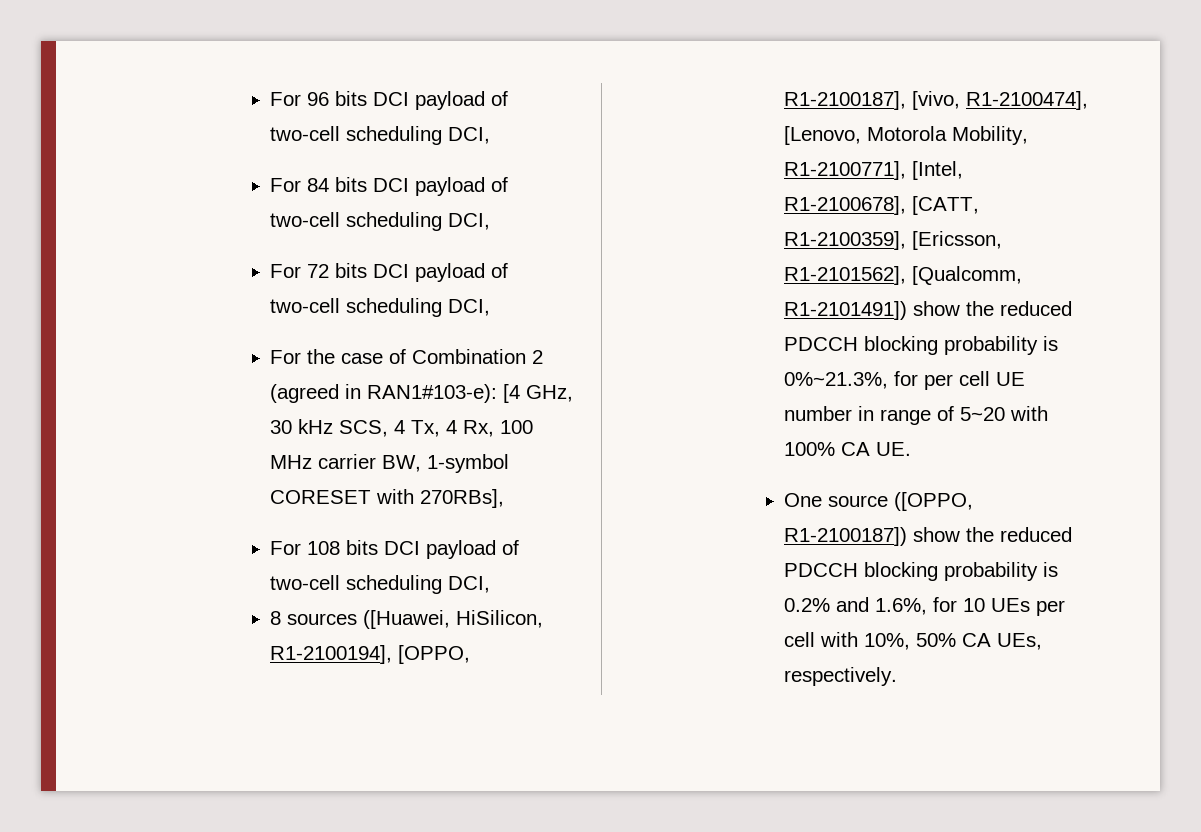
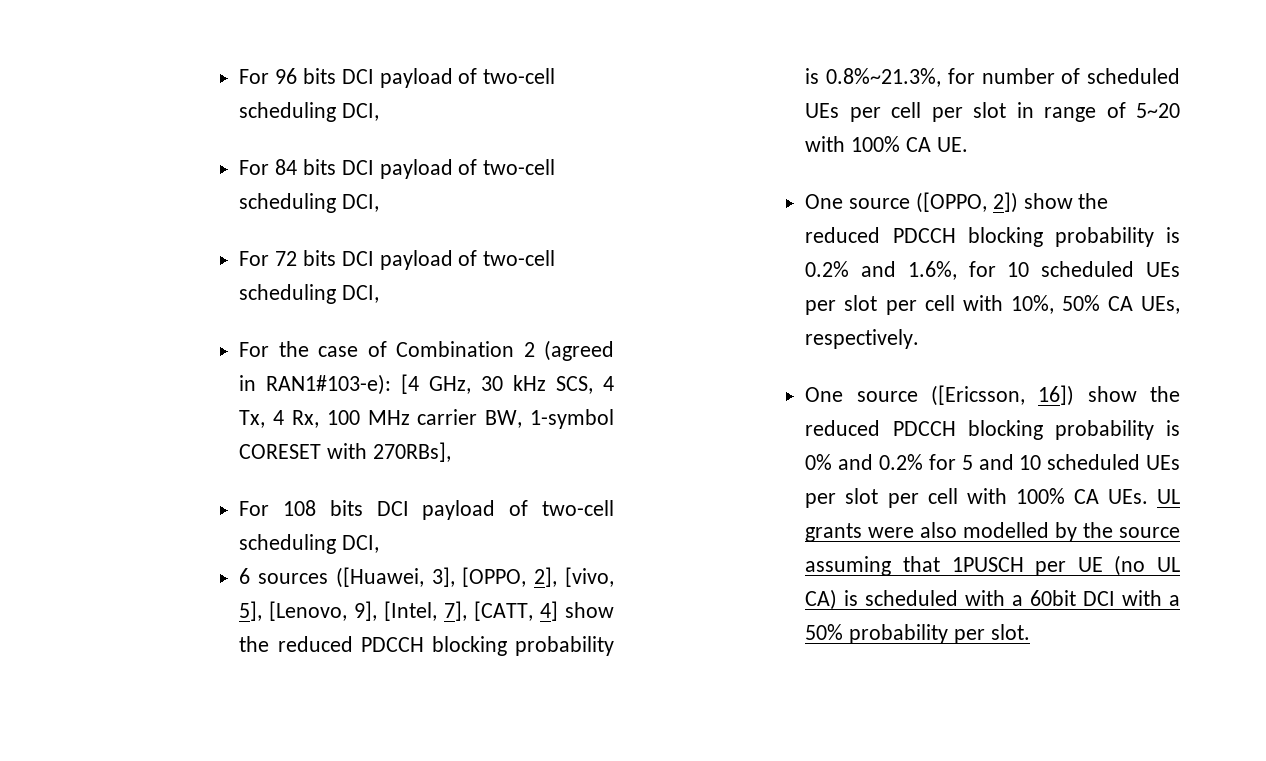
[270,611,282,625] 8 -> [239,568,251,584] 6
[456,610,544,628] [270,645,471,664] [784,91,1089,110] [784,126,1029,145] [784,161,964,180] [784,196,980,215] [784,231,1003,250] [784,266,1023,285] [784,301,1073,320] [784,336,1059,355] [784,371,1026,390] [784,406,853,421] HiSilicon, R1-2100194], [OPPO, R1-2100187], [vivo, R1-2100474], [Lenovo, Motorola Mobility, R1-2100771], [Intel, R1-2100678], [CATT, R1-2100359], [Ericsson, R1-2101562], [Qualcomm, R1-2101491]) show the reduced PDCCH blocking probability is 0%~21.3%, for per cell UE number -> [431,567,614,587] [239,601,614,621] [239,636,614,656] [805,68,1180,87] [805,102,1007,122] 3], [OPPO, 2], [vivo, 5], [Lenovo, 9], [Intel, 7], [CATT, 4] show the reduced PDCCH blocking probability is 0.8%~21.3%, for number of scheduled UEs per cell per slot
[784,527,908,546] R1-2100187]) -> [992,192,1018,213] 2])
[991,598,1066,616] UEs per -> [1041,261,1180,277] [805,295,917,315] scheduled UEs per slot per
(898, 676) none -> [805,385,1180,406] [805,420,1180,440] [805,454,1180,470] [805,488,1180,508] [805,522,1180,542] [805,555,1180,576] [805,589,1180,610] [805,624,1030,644] // One source ([Ericsson, 16]) show the reduced PDCCH blocking probability is 0% and 0.2% for 5 and 10 scheduled UEs per slot per cell with 100% CA UEs. UL grants were also modelled by the source assuming that 1PUSCH per UE (no UL CA) is scheduled with a 60bit DCI with a 50% probability per slot.

